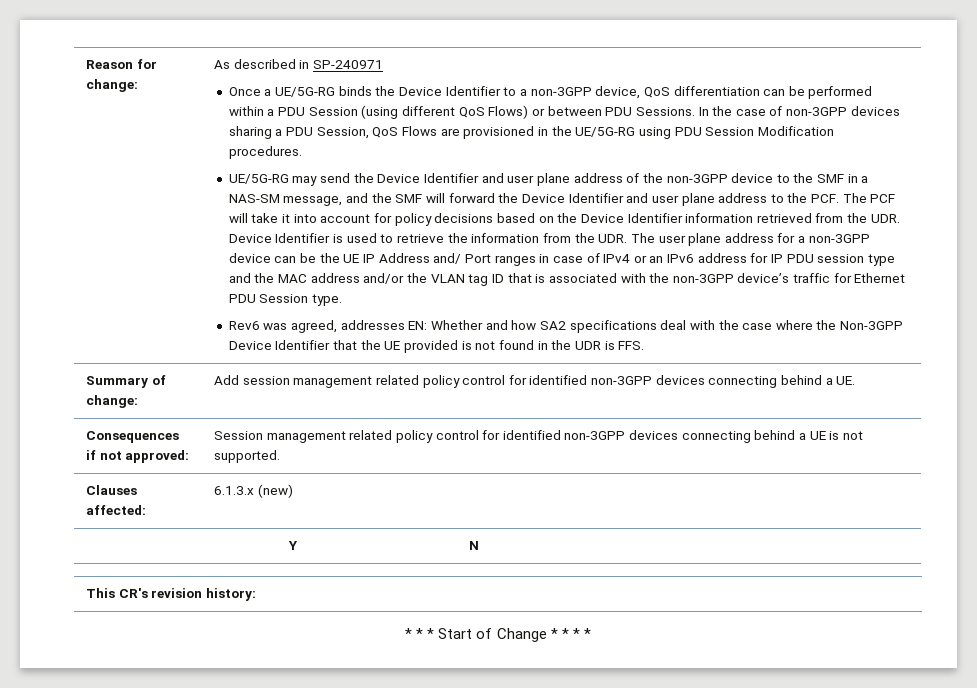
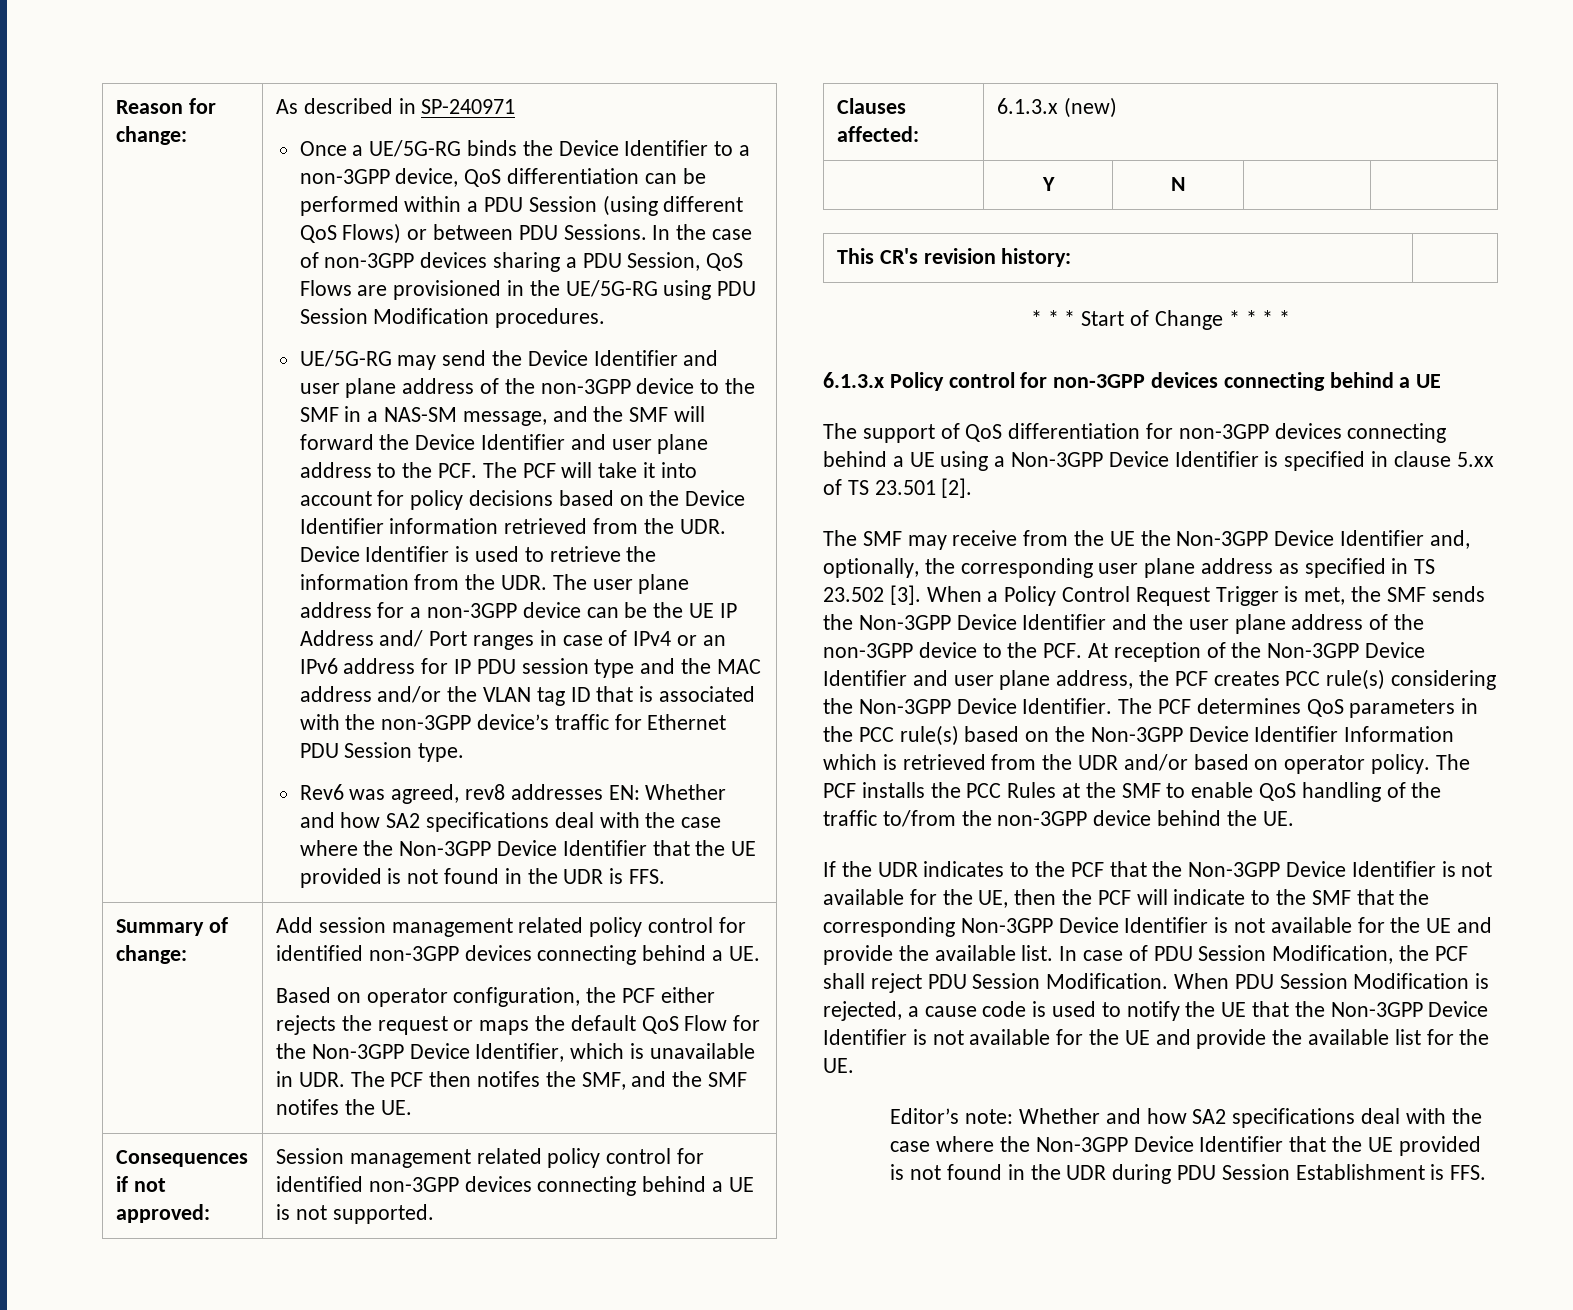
(338, 326) none -> [464,784,505,800] rev8
(856, 380) none -> [275,987,715,1007] [275,1015,761,1035] [275,1043,755,1062] [275,1071,747,1090] [275,1099,412,1115] // Based on operator configuration, the PCF either rejects the request or maps the default QoS Flow for the Non-3GPP Device Identifier, which is unavailable in UDR. The PCF then notifes the SMF, and the SMF notifes the UE.
(591, 633) none -> [823,372,1442,391] [823,423,1447,443] [823,451,1494,471] [823,478,973,498] [823,530,1470,550] [823,558,1436,578] [823,585,1485,606] [823,614,1425,634] [823,642,1426,662] [823,669,1497,690] [823,698,1479,718] [823,725,1455,746] [823,754,1470,774] [823,782,1442,802] [823,810,1294,827] [823,861,1493,877] [823,889,1430,908] [823,917,1493,937] [823,945,1468,965] [823,973,1490,993] [823,1001,1489,1021] [823,1029,1490,1049] [823,1058,854,1073] [890,1108,1482,1128] [890,1136,1481,1156] [890,1164,1487,1184] // 6.1.3.x Policy control for non-3GPP devices connecting behind a UE // The support of QoS differentiation for non-3GPP devices connecting behind a UE using a Non-3GPP Device Identifier is specified in clause 5.xx of TS 23.501 [2]. // The SMF may receive from the UE the Non-3GPP Device Identifier and, optionally, the corresponding user plane address as specified in TS 23.502 [3]. When a Policy Control Request Trigger is met, the SMF sends the Non-3GPP Device Identifier and the user plane address of the non-3GPP device to the PCF. At reception of the Non-3GPP Device Identifier and user plane address, the PCF creates PCC rule(s) considering the Non-3GPP Device Identifier. The PCF determines QoS parameters in the PCC rule(s) based on the Non-3GPP Device Identifier Information which is retrieved from the UDR and/or based on operator policy. The PCF installs the PCC Rules at the SMF to enable QoS handling of the traffic to/from the non-3GPP device behind the UE. // If the UDR indicates to the PCF that the Non-3GPP Device Identifier is not available for the UE, then the PCF will indicate to the SMF that the corresponding Non-3GPP Device Identifier is not available for the UE and provide the available list. In case of PDU Session Modification, the PCF shall reject PDU Session Modification. When PDU Session Modification is rejected, a cause code is used to notify the UE that the Non-3GPP Device Identifier is not available for the UE and provide the available list for the UE. // Editor’s note: Whether and how SA2 specifications deal with the case where the Non-3GPP Device Identifier that the UE provided is not found in the UDR during PDU Session Establishment is FFS.

